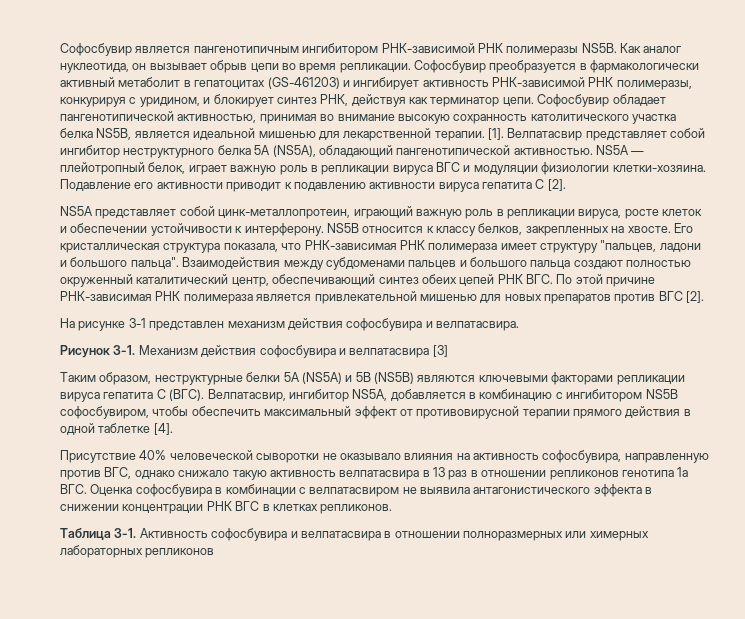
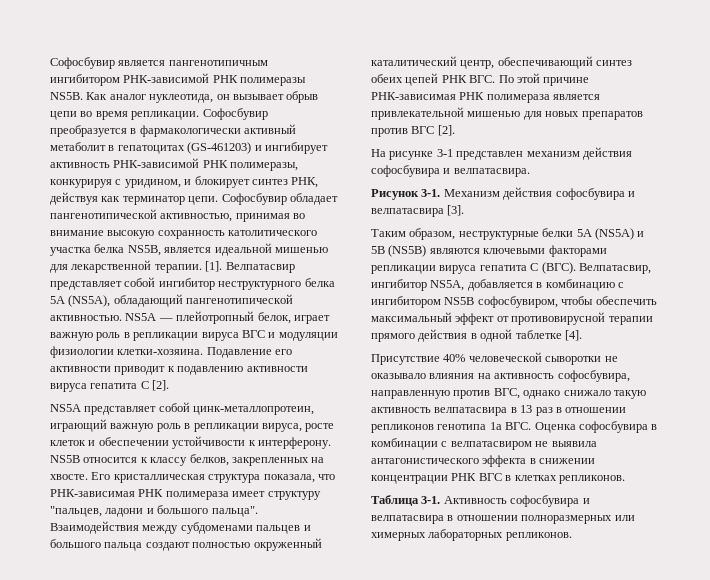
[432,345,448,357] [3] -> [447,205,465,216] [3].
[145,548,215,558] репликонов -> [505,532,572,541] репликонов.

